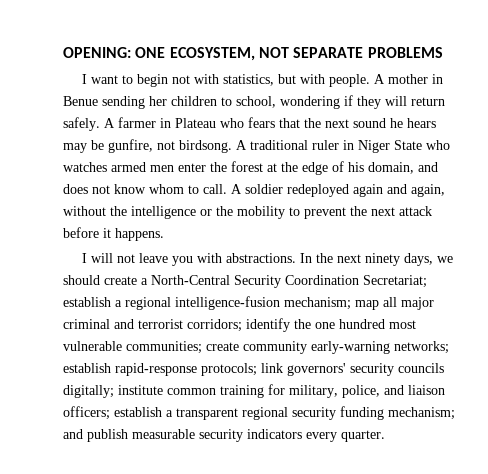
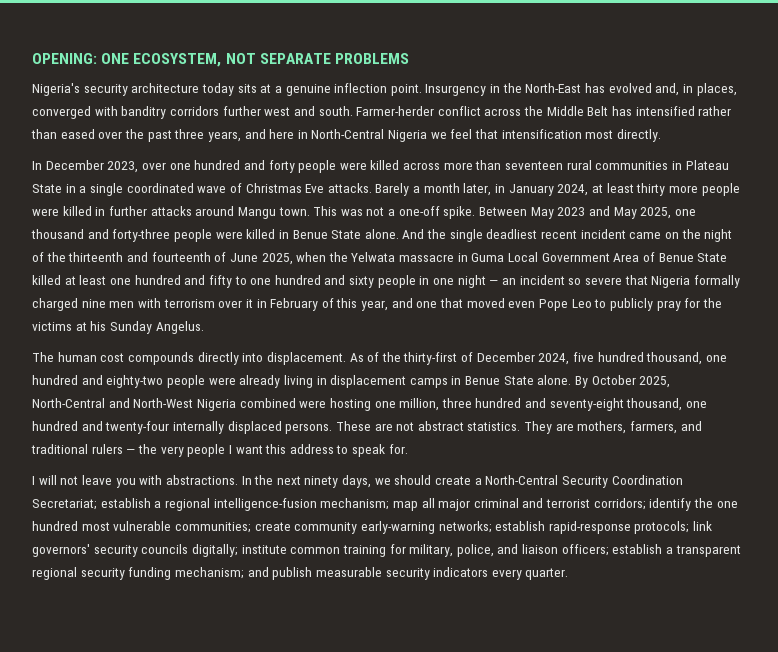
[82,74,444,87] [63,95,445,109] [63,117,436,131] [63,139,450,153] [63,161,438,175] [63,184,445,197] [63,206,432,219] [63,227,164,241] I want to begin not with statistics, but with people. A mother in Benue sending her children to school, wondering if they will return safely. A farmer in Plateau who fears that the next sound he hears may be gunfire, not birdsong. A traditional ruler in Niger State who watches armed men enter the forest at the edge of his domain, and does not know whom to call. A soldier redeployed again and again, without the intelligence or the mobility to prevent the next attack before it happens. -> [32,83,737,96] [32,106,732,119] [31,129,661,142] [32,160,729,173] [32,183,740,196] [32,206,696,219] [31,229,733,242] [32,252,728,265] [32,275,740,288] [32,298,722,311] [32,321,204,334] [32,352,727,365] [32,375,671,388] [32,398,708,411] [32,421,702,434] [31,444,408,457] Nigeria's security architecture today sits at a genuine inflection point. Insurgency in the North-East has evolved and, in places, converged with banditry corridors further west and south. Farmer-herder conflict across the Middle Belt has intensified rather than eased over the past three years, and here in North-Central Nigeria we feel that intensification most directly. // In December 2023, over one hundred and forty people were killed across more than seventeen rural communities in Plateau State in a single coordinated wave of Christmas Eve attacks. Barely a month later, in January 2024, at least thirty more people were killed in further attacks around Mangu town. This was not a one-off spike. Between May 2023 and May 2025, one thousand and forty-three people were killed in Benue State alone. And the single deadliest recent incident came on the night of the thirteenth and fourteenth of June 2025, when the Yelwata massacre in Guma Local Government Area of Benue State killed at least one hundred and fifty to one hundred and sixty people in one night — an incident so severe that Nigeria formally charged nine men with terrorism over it in February of this year, and one that moved even Pope Leo to publicly pray for the victims at his Sunday Angelus. // The human cost compounds directly into displacement. As of the thirty-first of December 2024, five hundred thousand, one hundred and eighty-two people were already living in displacement camps in Benue State alone. By October 2025, North-Central and North-West Nigeria combined were hosting one million, three hundred and seventy-eight thousand, one hundred and twenty-four internally displaced persons. These are not abstract statistics. They are mothers, farmers, and traditional rulers — the very people I want this address to speak for.

